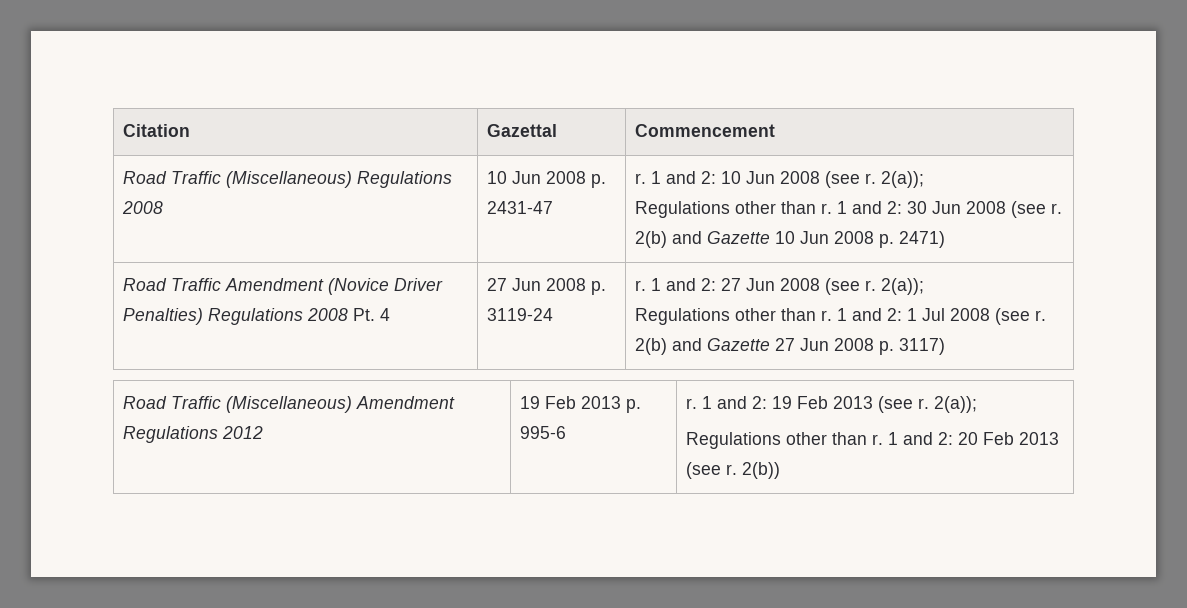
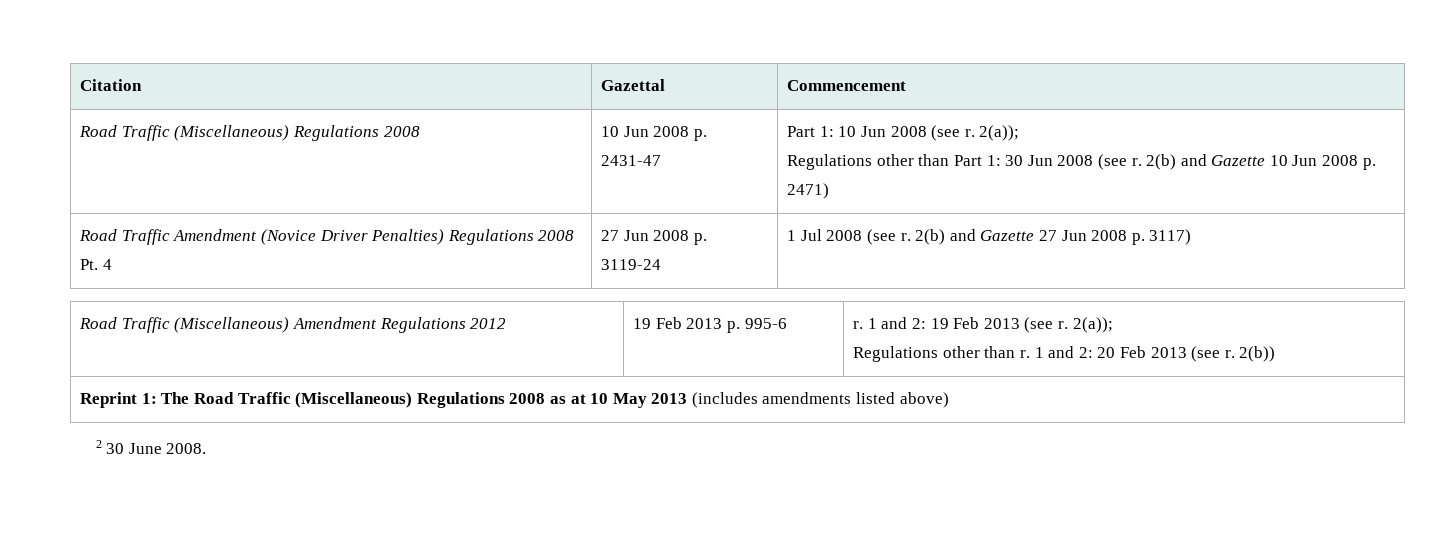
[634,171,716,184] r. 1 and 2: -> [787,126,834,137] Part 1:
[820,201,902,214] r. 1 and 2: -> [953,155,1001,166] Part 1:
[634,278,924,295] [634,308,902,325] r. 1 and 2: 27 Jun 2008 (see r. 2(a)); // Regulations other than r. 1 and 2: -> (662, 264) none
(780, 470) none -> [80,392,949,408] [95,440,207,454] // Reprint 1: The Road Traffic (Miscellaneous) Regulations 2008 as at 10 May 2013 (includes amendments listed above) // 2 30 June 2008.

